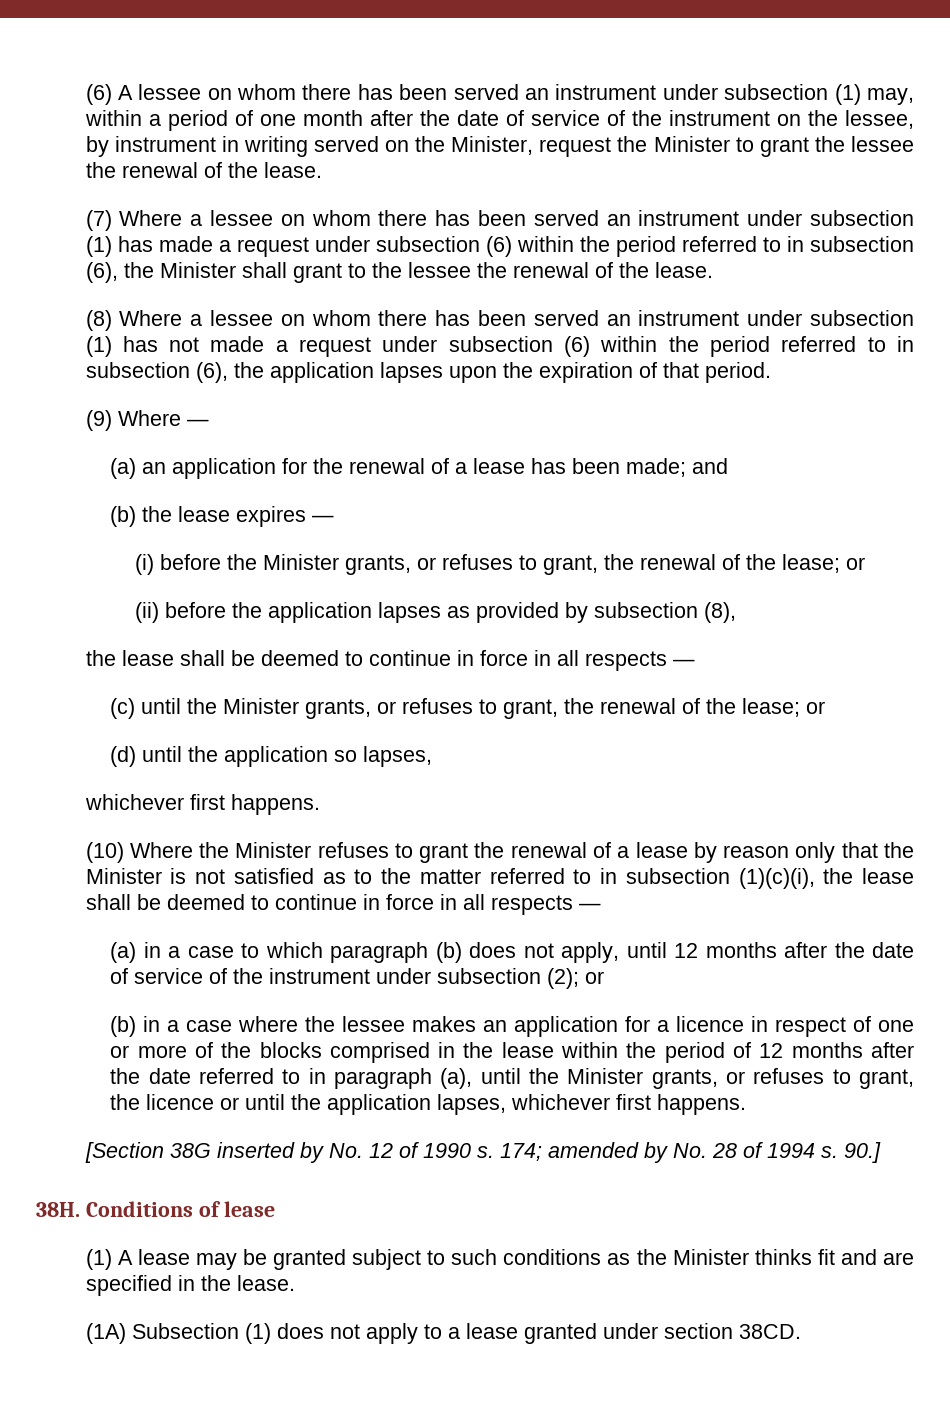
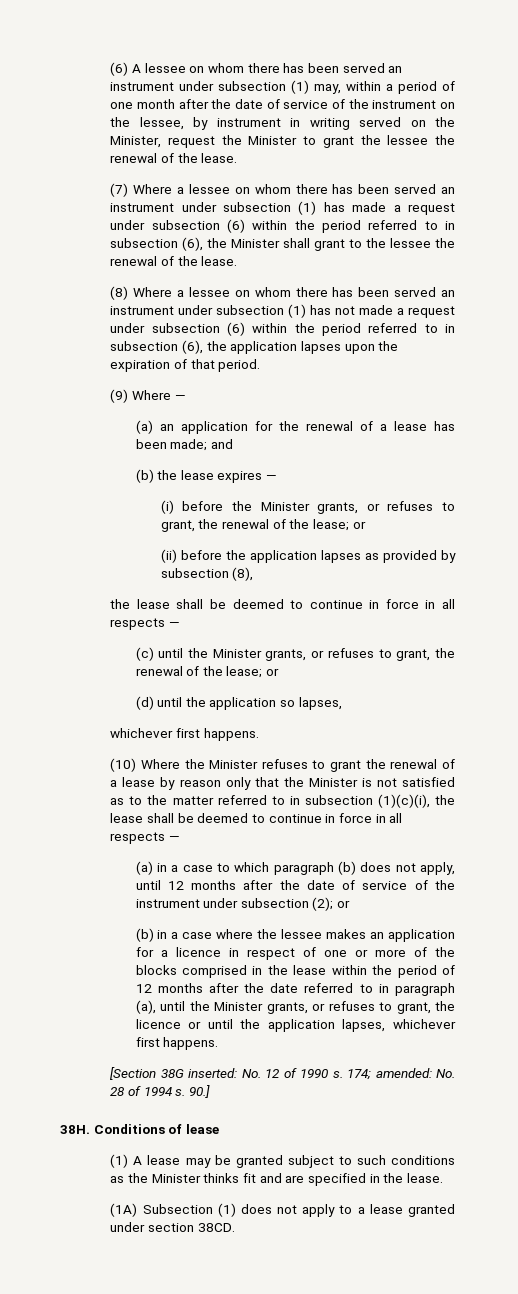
[216,1142,324,1163] inserted by -> [188,1068,238,1078] inserted:
[547,1142,668,1163] amended by -> [375,1068,432,1078] amended:

